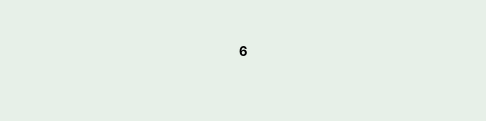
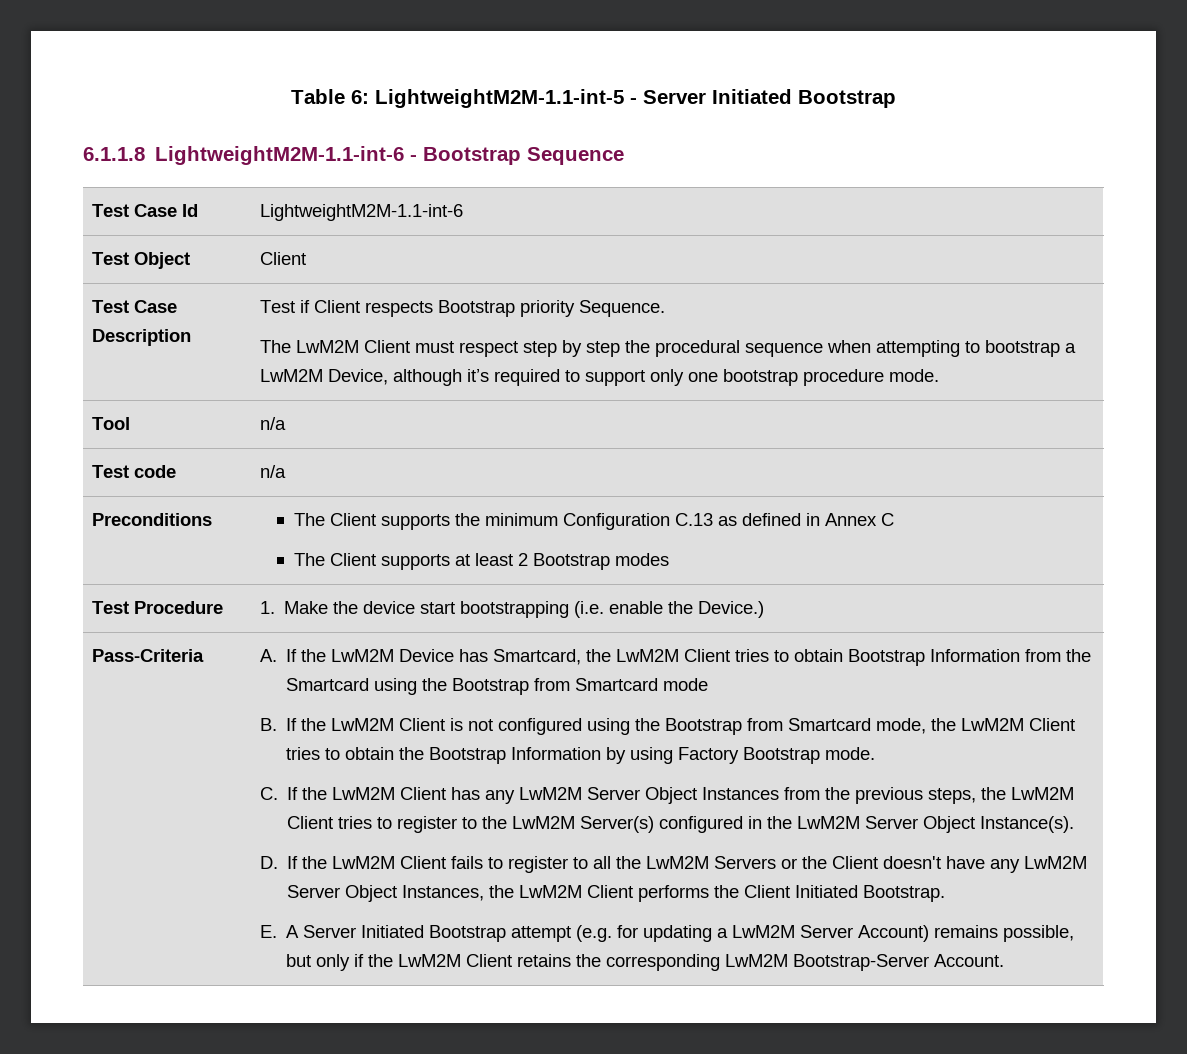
[239,46,247,56] 6 -> [291,89,896,108] [83,146,625,165] [91,204,198,217] [259,204,463,221] [91,252,190,269] [259,252,306,265] [91,300,177,313] [91,329,191,346] [259,300,665,317] [259,340,1076,357] [259,369,939,386] [91,417,130,430] [259,417,286,430] [91,465,176,478] [259,465,286,478] [91,513,212,526] [294,513,895,530] [294,553,670,570] [91,601,223,614] [259,601,765,618] [91,649,204,662] [259,649,1092,666] [286,678,709,695] [259,718,1076,735] [286,747,876,764] [259,787,1075,804] [287,816,1075,833] [259,856,1088,873] [287,885,946,902] [259,925,1075,942] [286,954,1005,971] Table 6: LightweightM2M-1.1-int-5 - Server Initiated Bootstrap // 6.1.1.8 LightweightM2M-1.1-int-6 - Bootstrap Sequence // Test Case Id | LightweightM2M-1.1-int-6 // Test Object | Client // Test Case Description | Test if Client respects Bootstrap priority Sequence. // The LwM2M Client must respect step by step the procedural sequence when attempting to bootstrap a LwM2M Device, although it’s required to support only one bootstrap procedure mode. // Tool | n/a // Test code | n/a // Preconditions | The Client supports the minimum Configuration C.13 as defined in Annex C // The Client supports at least 2 Bootstrap modes // Test Procedure | 1. Make the device start bootstrapping (i.e. enable the Device.) // Pass-Criteria | A. If the LwM2M Device has Smartcard, the LwM2M Client tries to obtain Bootstrap Information from the Smartcard using the Bootstrap from Smartcard mode // B. If the LwM2M Client is not configured using the Bootstrap from Smartcard mode, the LwM2M Client tries to obtain the Bootstrap Information by using Factory Bootstrap mode. // C. If the LwM2M Client has any LwM2M Server Object Instances from the previous steps, the LwM2M Client tries to register to the LwM2M Server(s) configured in the LwM2M Server Object Instance(s). // D. If the LwM2M Client fails to register to all the LwM2M Servers or the Client doesn't have any LwM2M Server Object Instances, the LwM2M Client performs the Client Initiated Bootstrap. // E. A Server Initiated Bootstrap attempt (e.g. for updating a LwM2M Server Account) remains possible, but only if the LwM2M Client retains the corresponding LwM2M Bootstrap-Server Account.

